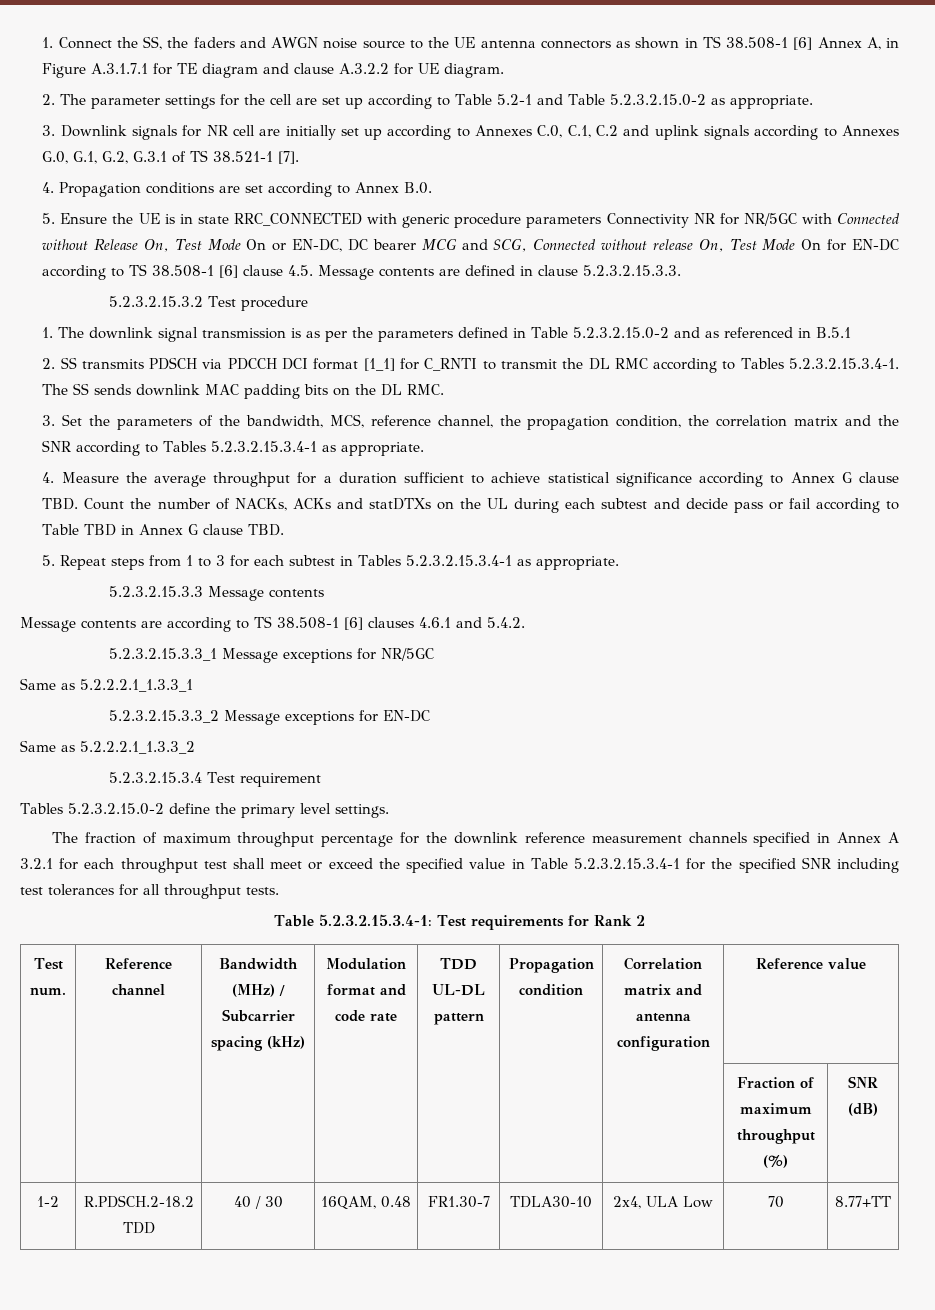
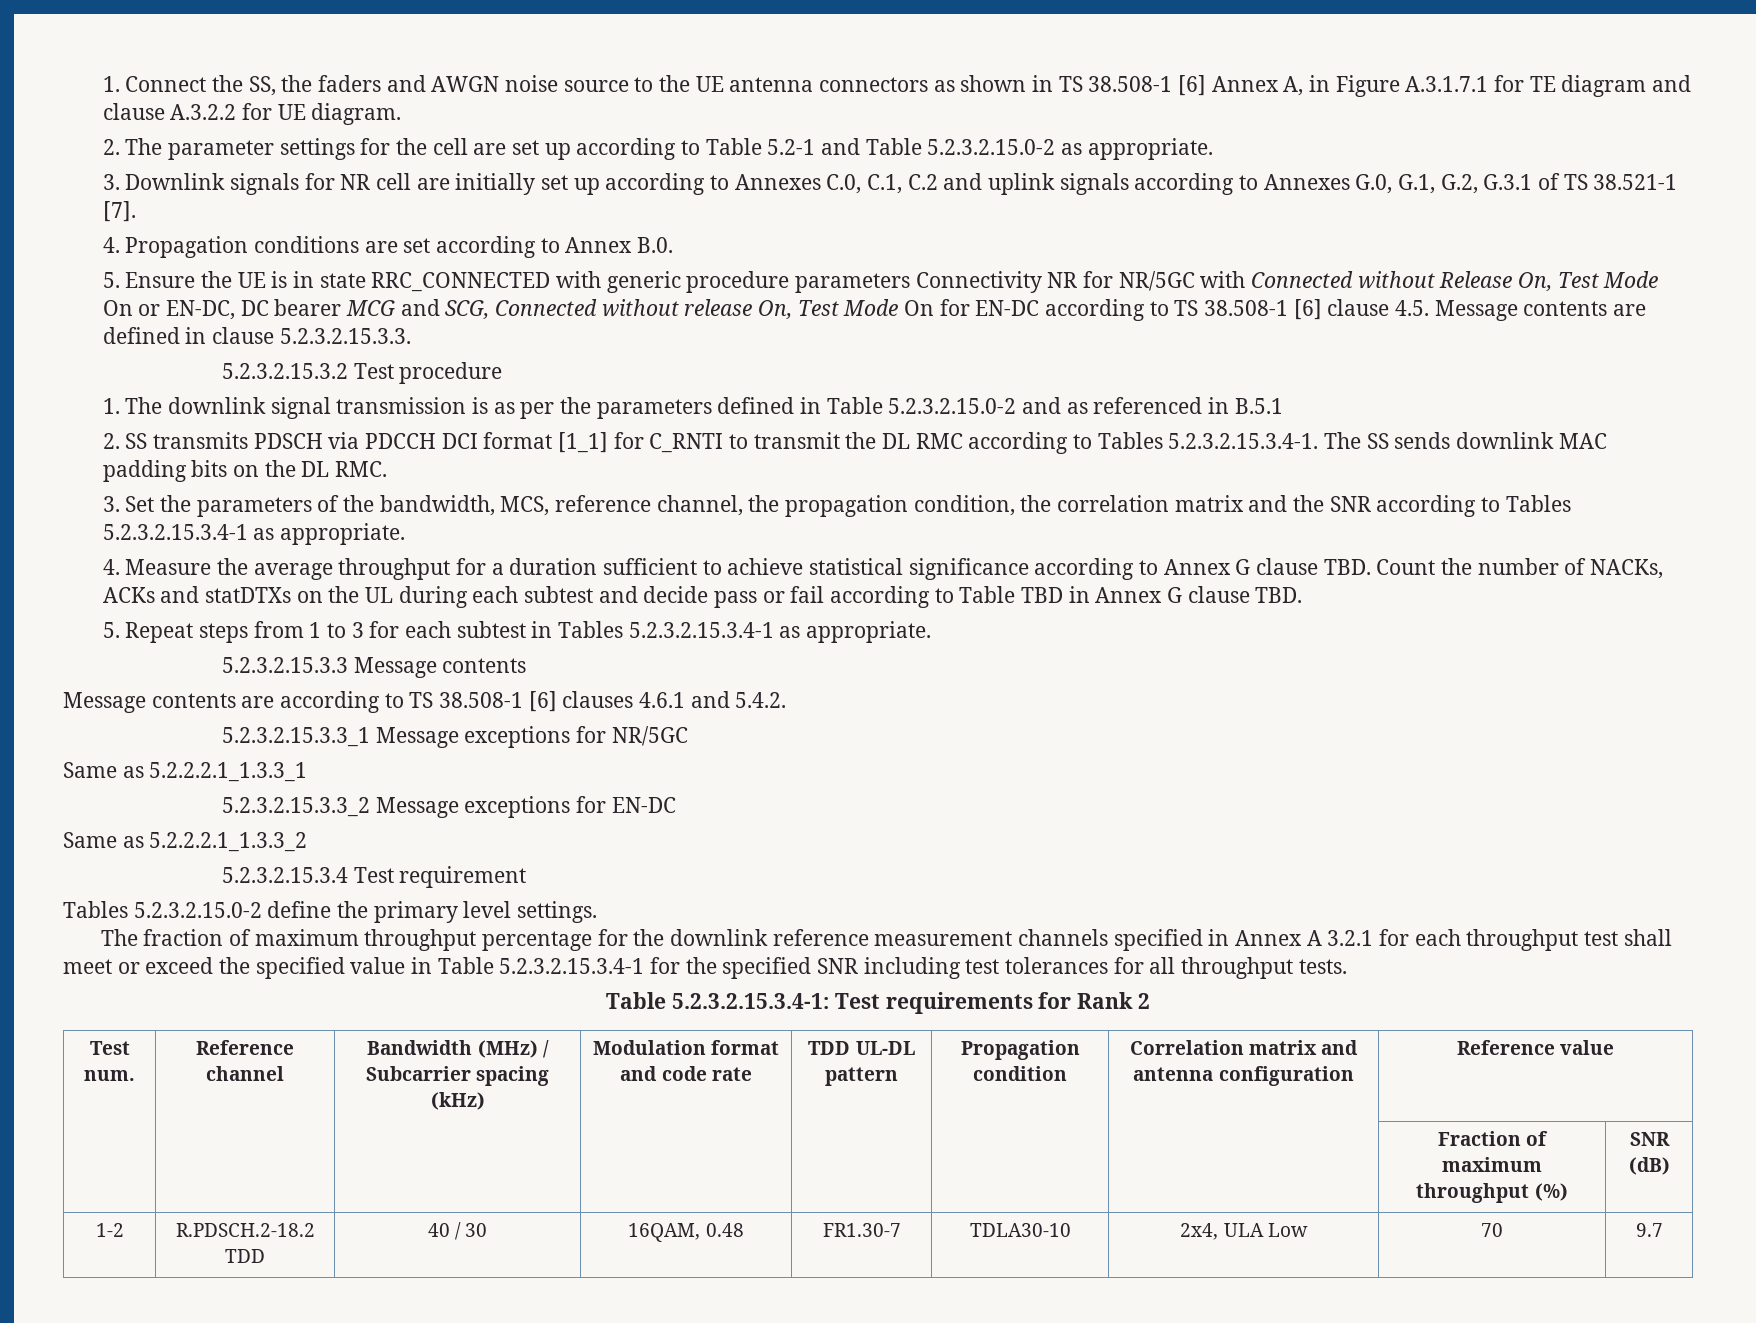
[835,1196,891,1207] 8.77+TT -> [1635,1223,1663,1237] 9.7

